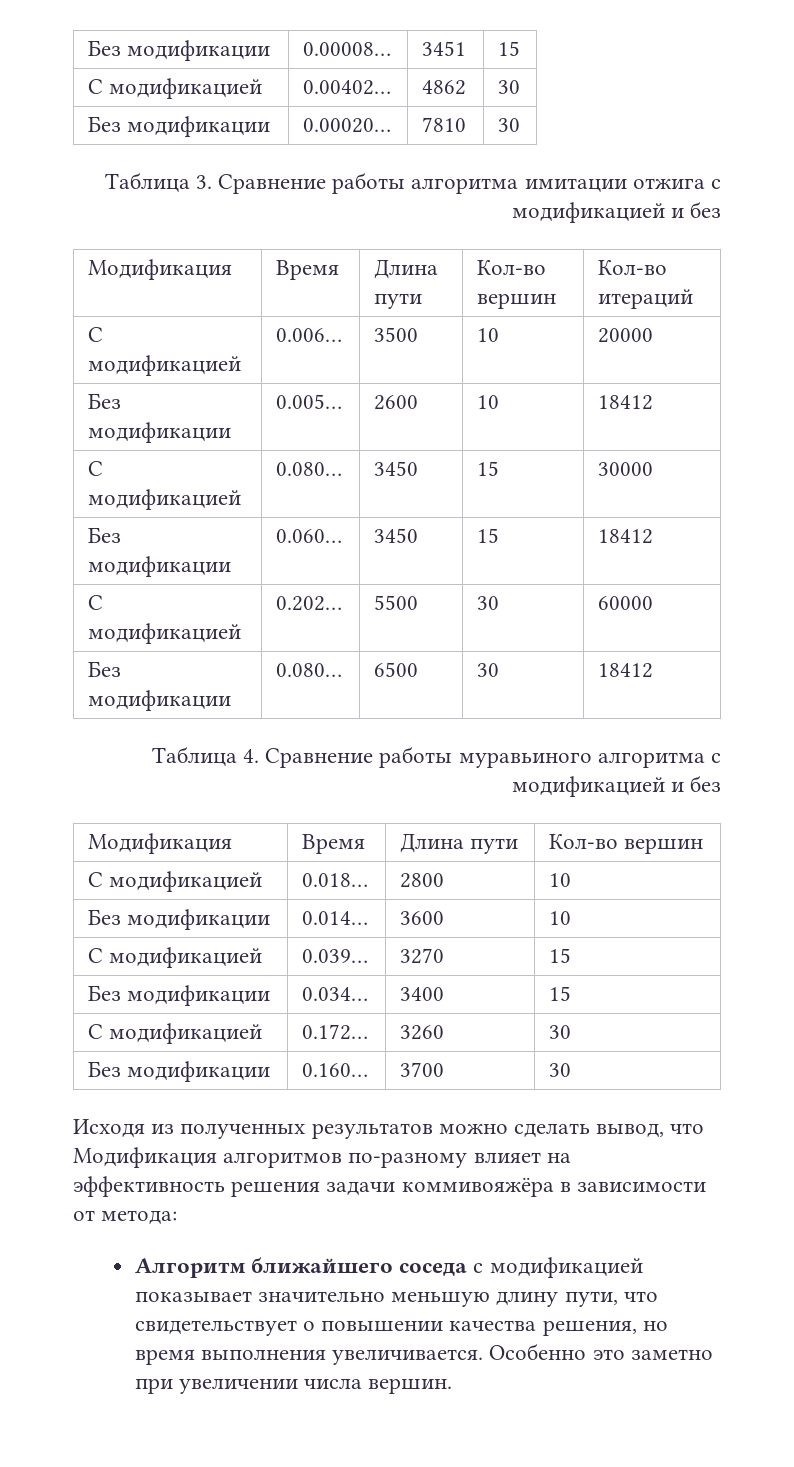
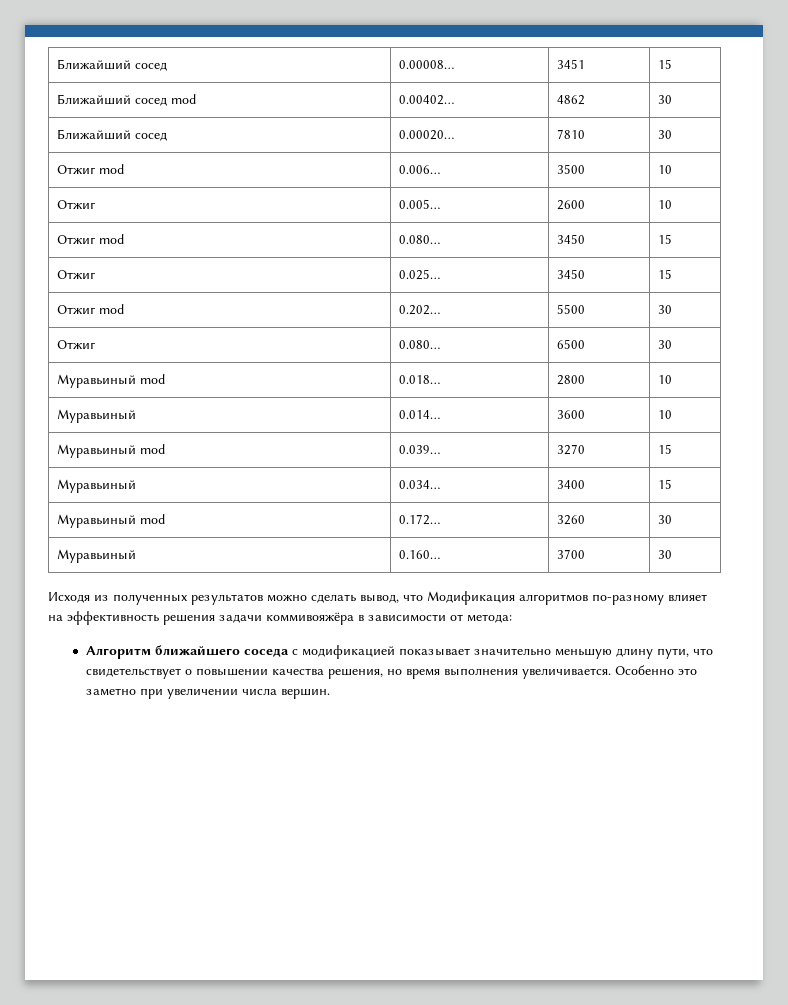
[88,40,271,61] Без модификации -> [56,59,167,71] Ближайший сосед
[88,78,263,99] С модификацией -> [56,94,196,106] Ближайший сосед mod
[88,116,271,137] Без модификации -> [56,129,167,141] Ближайший сосед
[104,172,721,194] [511,201,721,223] [88,259,233,280] [276,260,340,280] [374,259,439,279] [374,293,423,309] [477,260,547,275] [477,293,557,309] [598,260,668,275] [598,289,694,309] [88,327,104,342] [88,355,242,376] // Таблица 3. Сравнение работы алгоритма имитации отжига с модификацией и без // Модификация | Время | Длина пути | Кол-во вершин | Кол-во итераций // С модификацией -> [56,164,124,174] // Отжиг mod
[598,328,654,343] [88,393,122,409] [88,422,232,443] | 20000 // Без модификации -> [56,200,95,209] // Отжиг
[598,395,654,410] [88,461,104,476] [88,489,242,510] | 18412 // С модификацией -> [56,234,124,244] // Отжиг mod
[598,462,654,476] [88,527,122,543] [88,556,232,577] [276,529,343,543] [374,528,419,543] [477,528,500,543] [598,529,654,544] [88,595,104,610] [88,623,242,644] | 30000 // Без модификации | 0.060… | 3450 | 15 | 18412 // С модификацией -> [56,270,95,279] [398,269,440,280] [556,269,585,279] [657,269,672,279] [56,304,124,314] // Отжиг | 0.025… | 3450 | 15 // Отжиг mod
[598,596,654,610] [88,661,122,677] [88,690,232,711] | 60000 // Без модификации -> [56,340,95,349] // Отжиг
[598,663,654,678] [151,746,721,768] [511,775,721,797] [88,833,233,854] [302,834,366,854] [400,833,519,854] [549,834,704,854] [88,871,263,892] | 18412 // Таблица 4. Сравнение работы муравьиного алгоритма с модификацией и без // Модификация | Время | Длина пути | Кол-во вершин // С модификацией -> [56,374,165,388] // Муравьиный mod
[88,909,271,930] Без модификации -> [56,409,136,423] Муравьиный
[88,947,263,968] С модификацией -> [56,444,165,458] Муравьиный mod
[88,985,271,1006] Без модификации -> [56,479,136,493] Муравьиный
[88,1023,263,1044] С модификацией -> [56,514,165,528] Муравьиный mod
[88,1061,271,1082] Без модификации -> [56,549,136,563] Муравьиный

